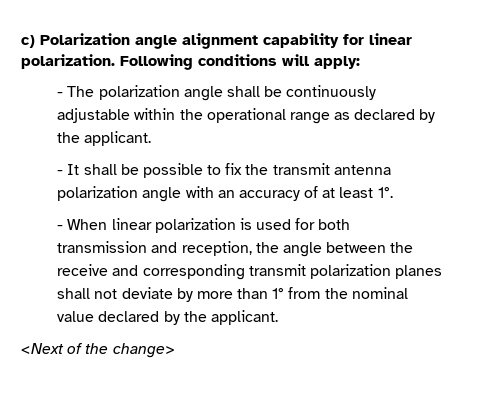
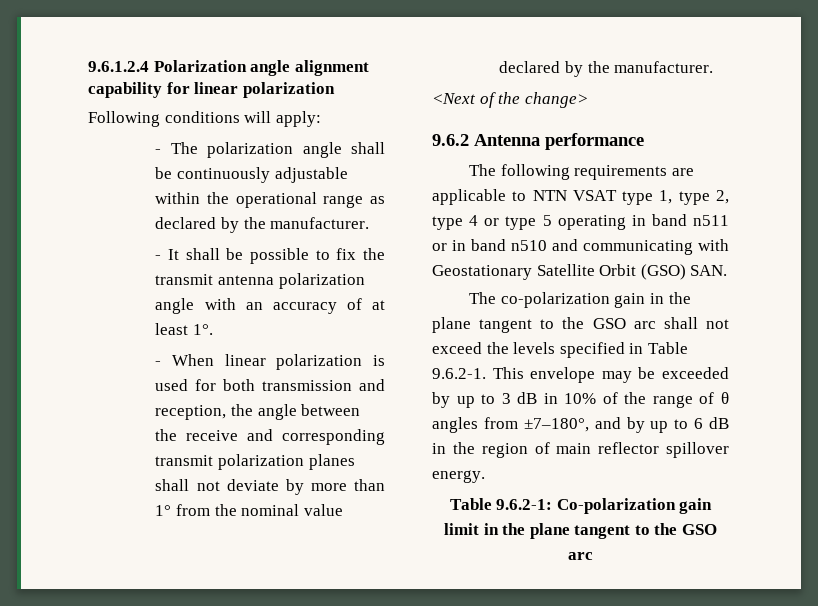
[21,35,35,48] c) -> [88,61,149,72] 9.6.1.2.4
[21,54,115,69] polarization. -> [242,82,335,98] polarization //
[84,131,152,146] applicant. -> [270,217,370,229] manufacturer.
[210,310,278,325] applicant. -> [614,61,714,73] manufacturer.
(175, 350) none -> [432,133,644,150] [469,164,694,180] [432,189,729,205] [432,214,729,230] [432,239,729,255] [432,264,728,280] [469,292,691,308] [432,317,729,333] [432,342,688,358] [432,367,729,383] [432,392,729,408] [432,417,729,433] [432,442,729,458] [432,470,485,483] [449,498,713,514] [443,523,718,539] [568,552,593,560] // 9.6.2 Antenna performance // The following requirements are applicable to NTN VSAT type 1, type 2, type 4 or type 5 operating in band n511 or in band n510 and communicating with Geostationary Satellite Orbit (GSO) SAN. // The co-polarization gain in the plane tangent to the GSO arc shall not exceed the levels specified in Table 9.6.2-1. This envelope may be exceeded by up to 3 dB in 10% of the range of θ angles from ±7–180°, and by up to 6 dB in the region of main reflector spillover energy. // Table 9.6.2-1: Co-polarization gain limit in the plane tangent to the GSO arc

